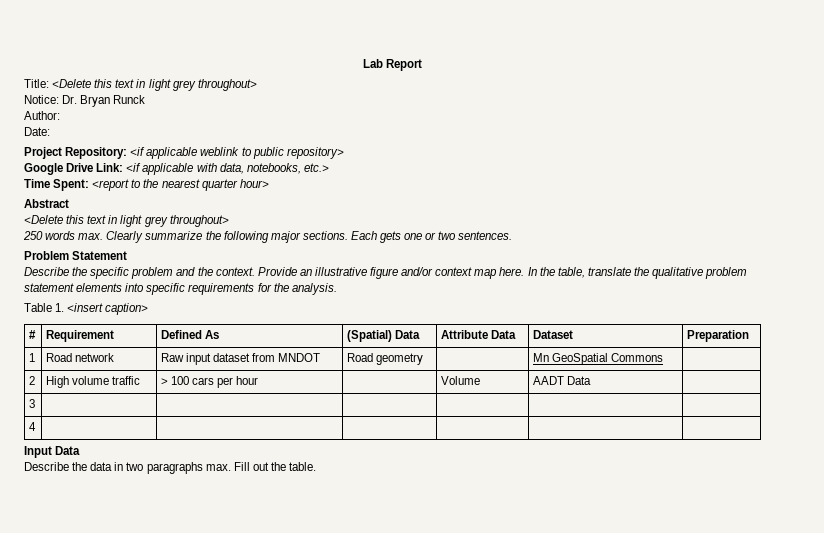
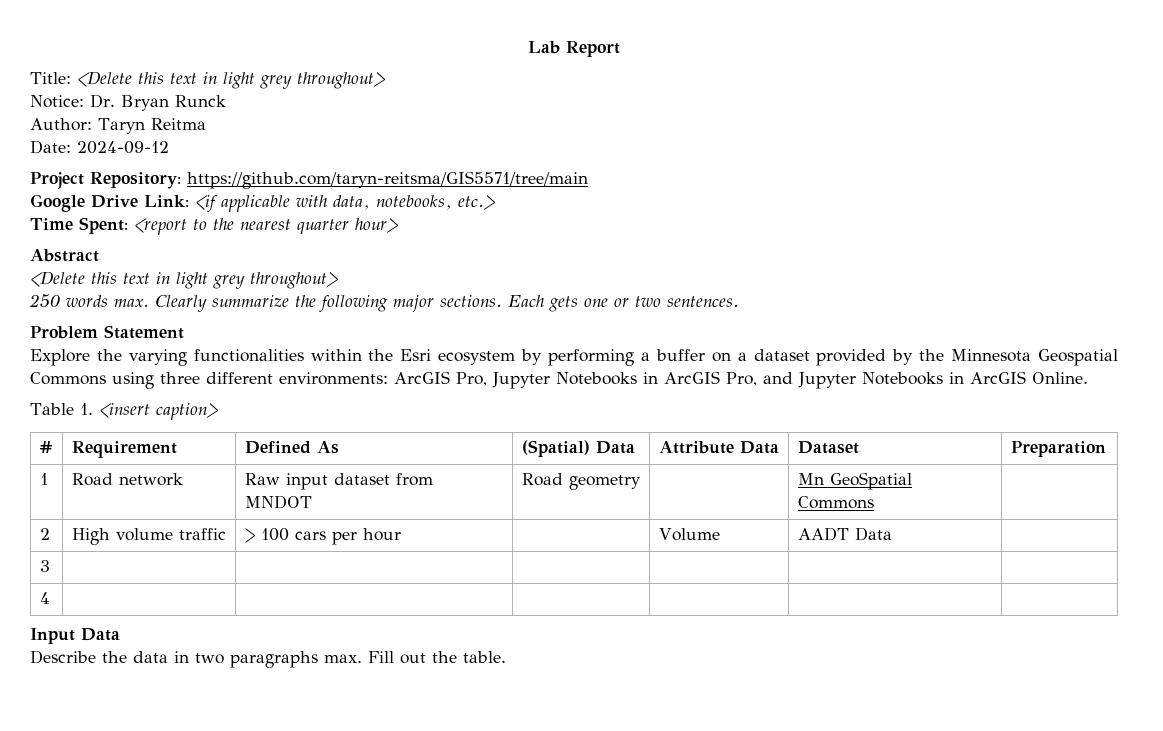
(60, 115) none -> [98,118,206,134] Taryn Reitma
(50, 131) none -> [77,141,169,154] 2024-09-12
[130,147,344,159] <if applicable weblink to public repository> -> [187,171,588,189] https://github.com/taryn-reitsma/GIS5571/tree/main
[24,267,748,279] [24,283,337,295] Describe the specific problem and the context. Provide an illustrative figure and/or context map here. In the table, translate the qualitative problem statement elements into specific requirements for the analysis. -> [30,349,1119,366] [30,371,1088,389] Explore the varying functionalities within the Esri ecosystem by performing a buffer on a dataset provided by the Minnesota Geospatial Commons using three different environments: ArcGIS Pro, Jupyter Notebooks in ArcGIS Pro, and Jupyter Notebooks in ArcGIS Online.

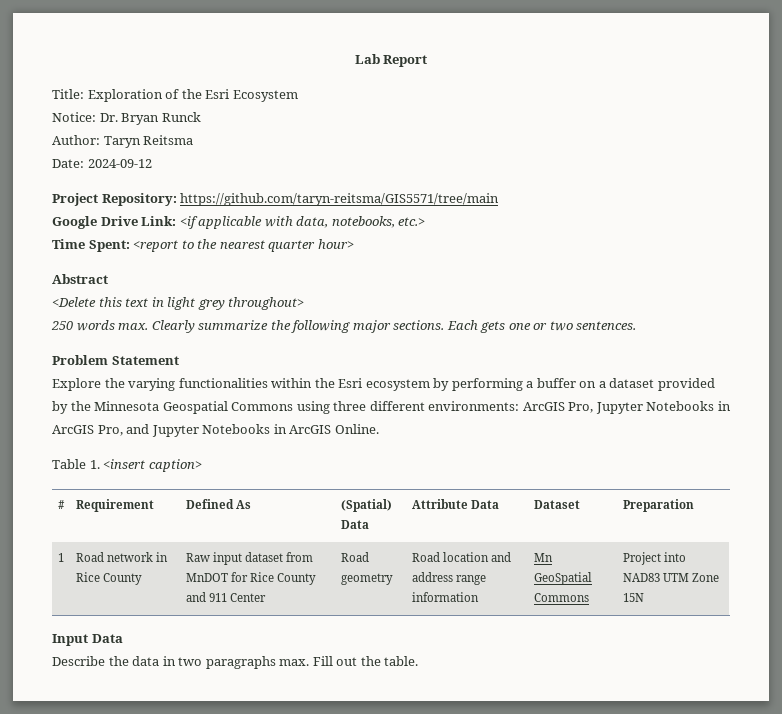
[77,71,385,89] <Delete this text in light grey throughout> -> [87,89,298,102] Exploration of the Esri Ecosystem
[150,118,206,130] Reitma -> [143,135,194,145] Reitsma
(183, 479) none -> [155,552,168,562] [75,572,142,585] in Rice County
[244,495,312,509] [521,473,641,490] [797,472,912,490] [797,496,874,509] [39,528,50,540] [71,528,226,545] [244,528,401,545] [658,528,720,541] [797,527,892,541] [39,560,50,572] [39,592,50,604] MNDOT | Road geometry | | Mn GeoSpatial Commons | // 2 | High volume traffic | > 100 cars per hour | | Volume | AADT Data | // 3 | | | | | | // 4 | | | | | | -> [185,572,316,585] [185,592,266,602] [340,552,369,562] [340,573,393,585] [411,552,511,562] [411,572,486,585] [411,592,479,602] [533,553,553,562] [533,572,592,585] [533,593,589,602] [622,552,686,565] [622,573,719,582] [622,593,644,602] MnDOT for Rice County and 911 Center | Road geometry | Road location and address range information | Mn GeoSpatial Commons | Project into NAD83 UTM Zone 15N

